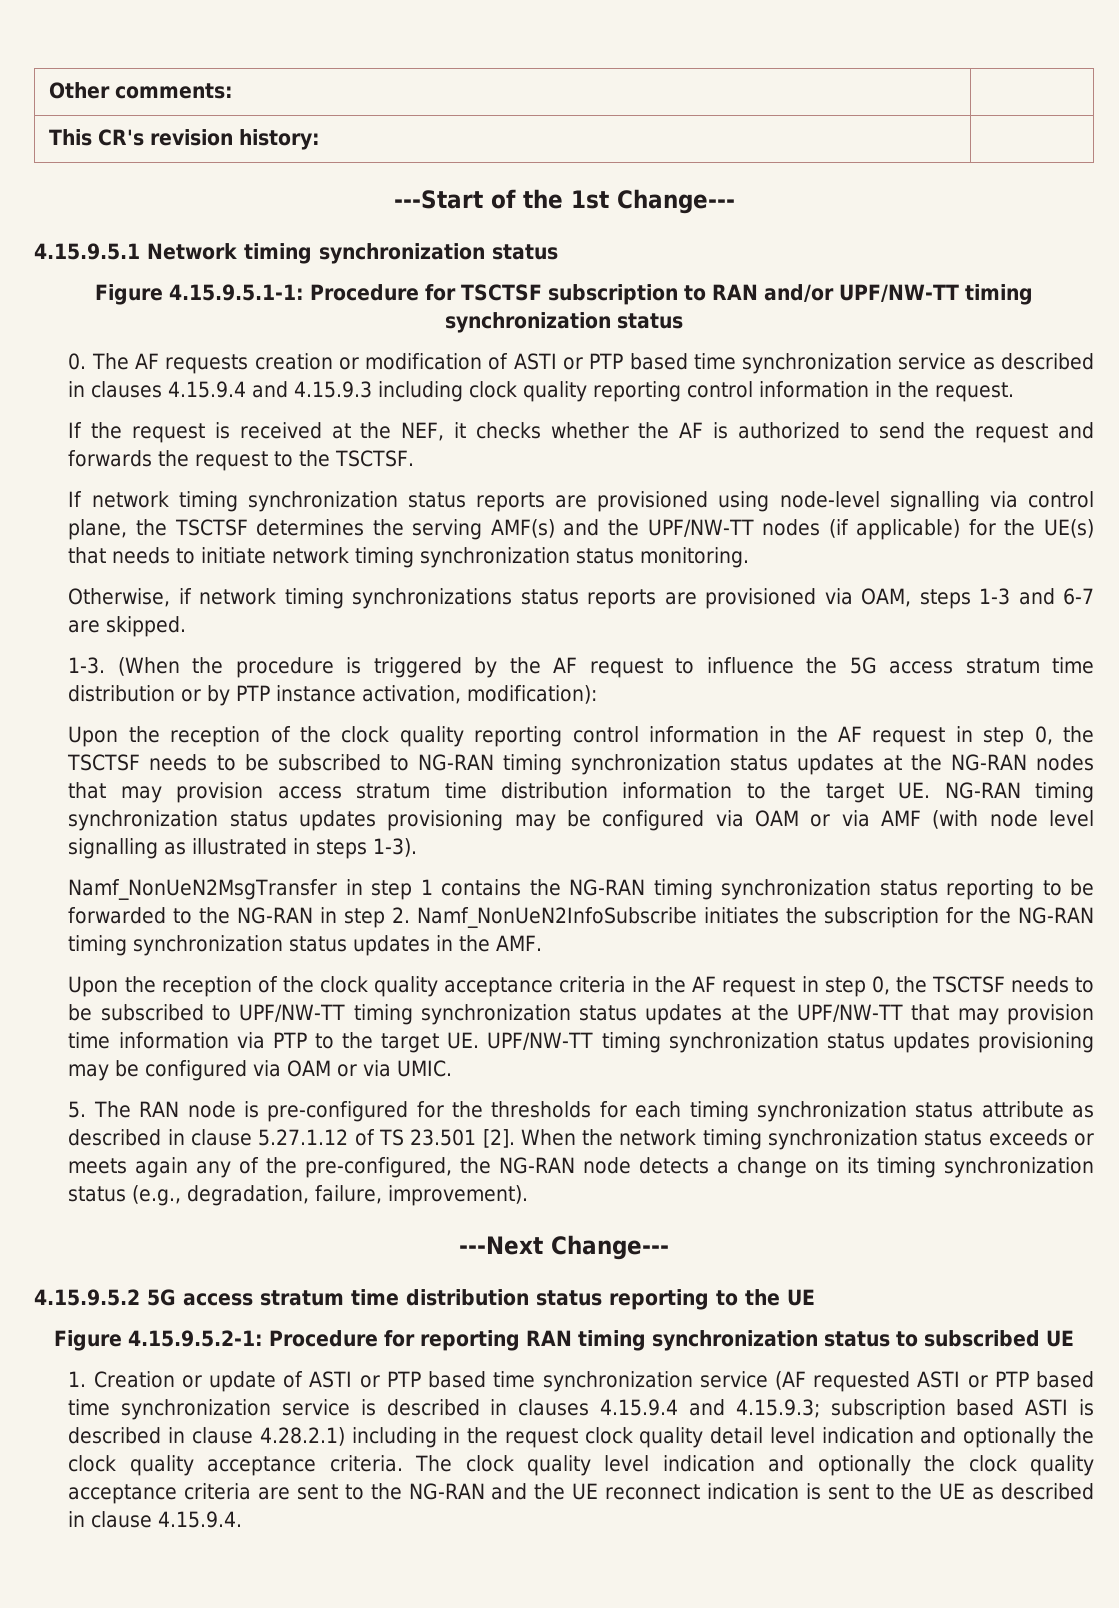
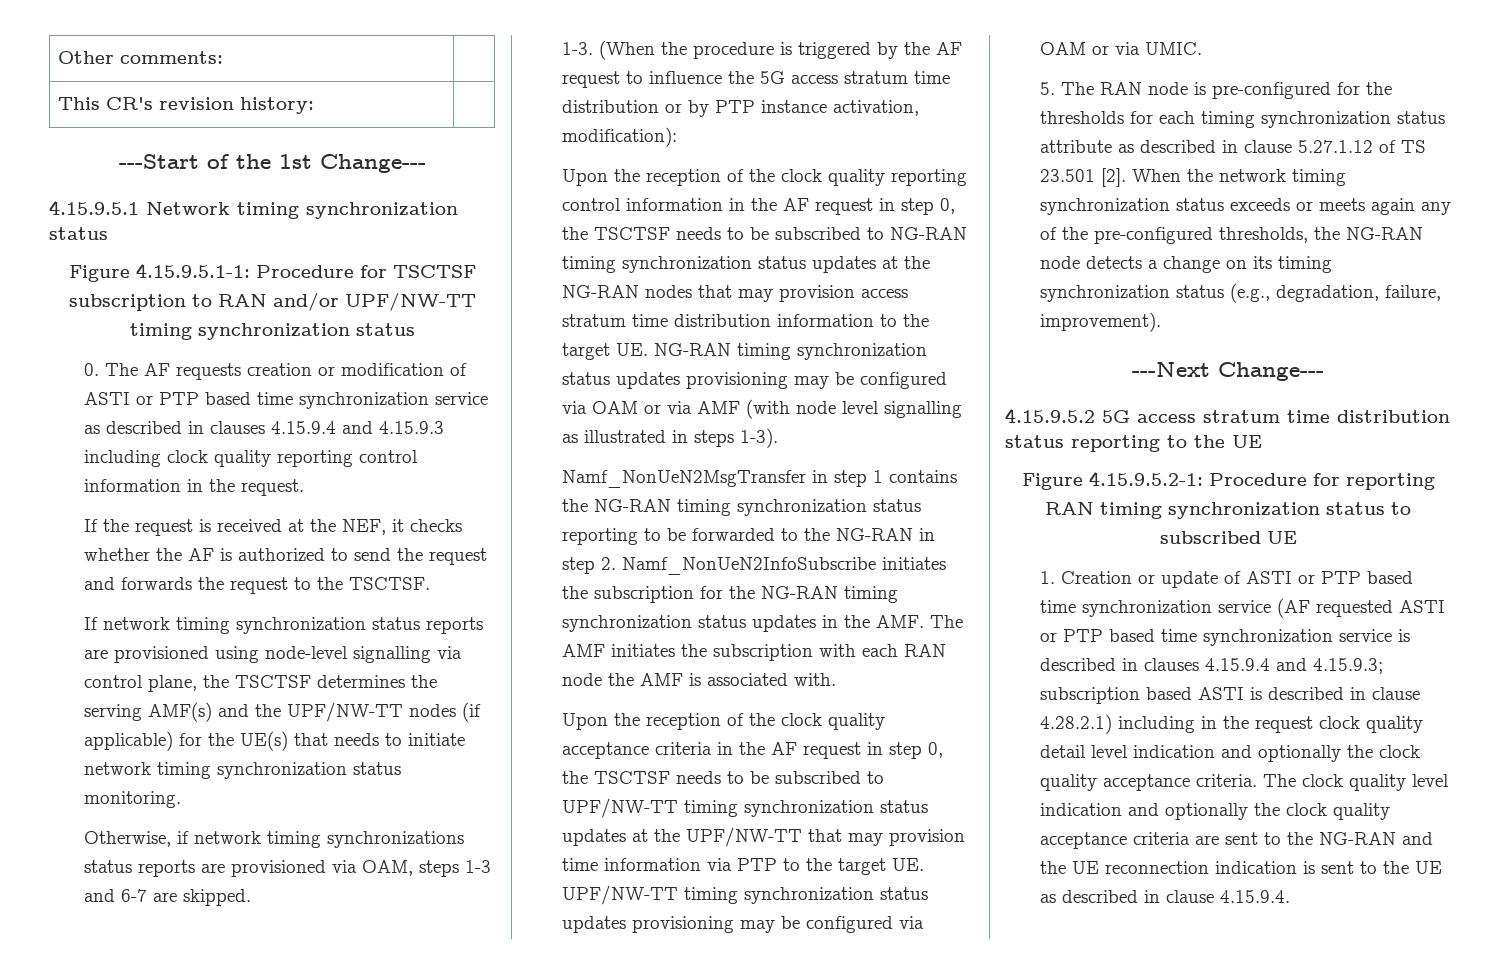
(543, 943) none -> [929,615,963,628] [561,644,946,661] [561,673,836,686] The AMF initiates the subscription with each RAN node the AMF is associated with.
[305,1157,453,1178] pre-configured, -> [1093,227,1308,244] pre-configured thresholds,
[605,1484,701,1500] reconnect -> [1104,861,1209,874] reconnection

